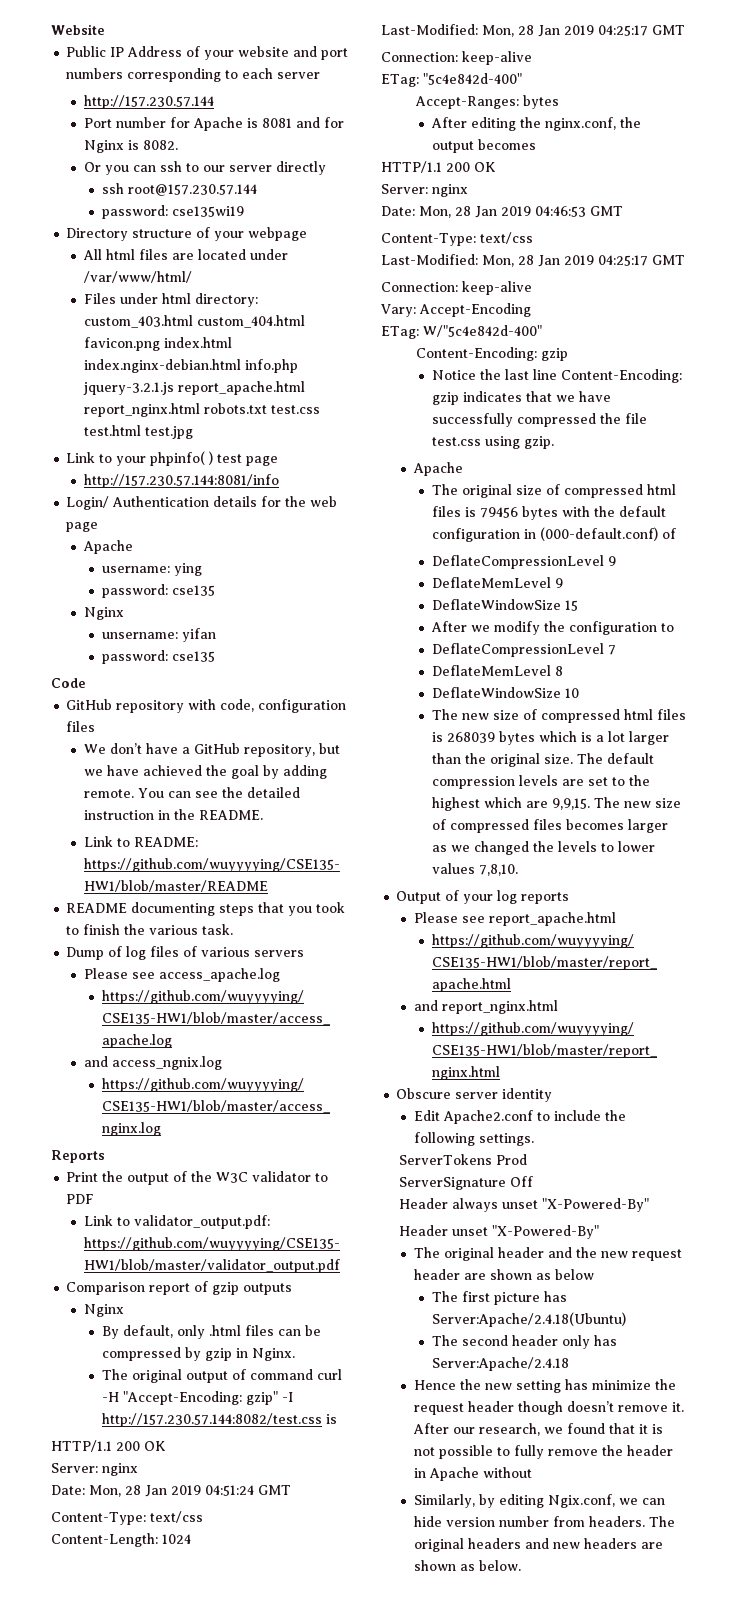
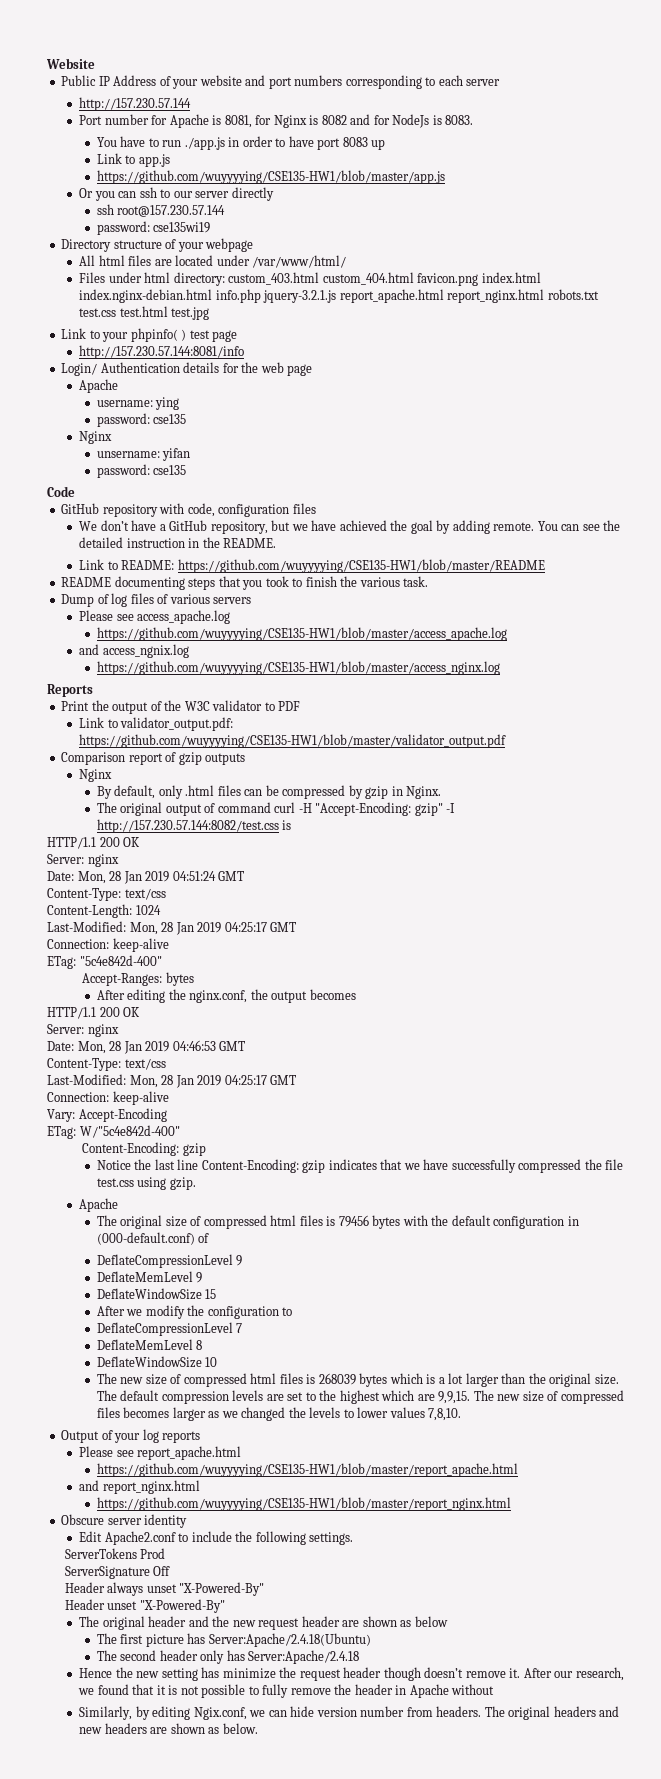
[261,117,320,128] 8081 and -> [224,115,252,128] 8081,
[142,140,178,150] 8082. -> [321,114,474,128] [96,136,386,150] [96,153,170,167] [96,170,445,184] 8082 and for NodeJs is 8083. // You have to run ./app.js in order to have port 8083 up // Link to app.js // https://github.com/wuyyyying/CSE135-HW1/blob/master/app.js

